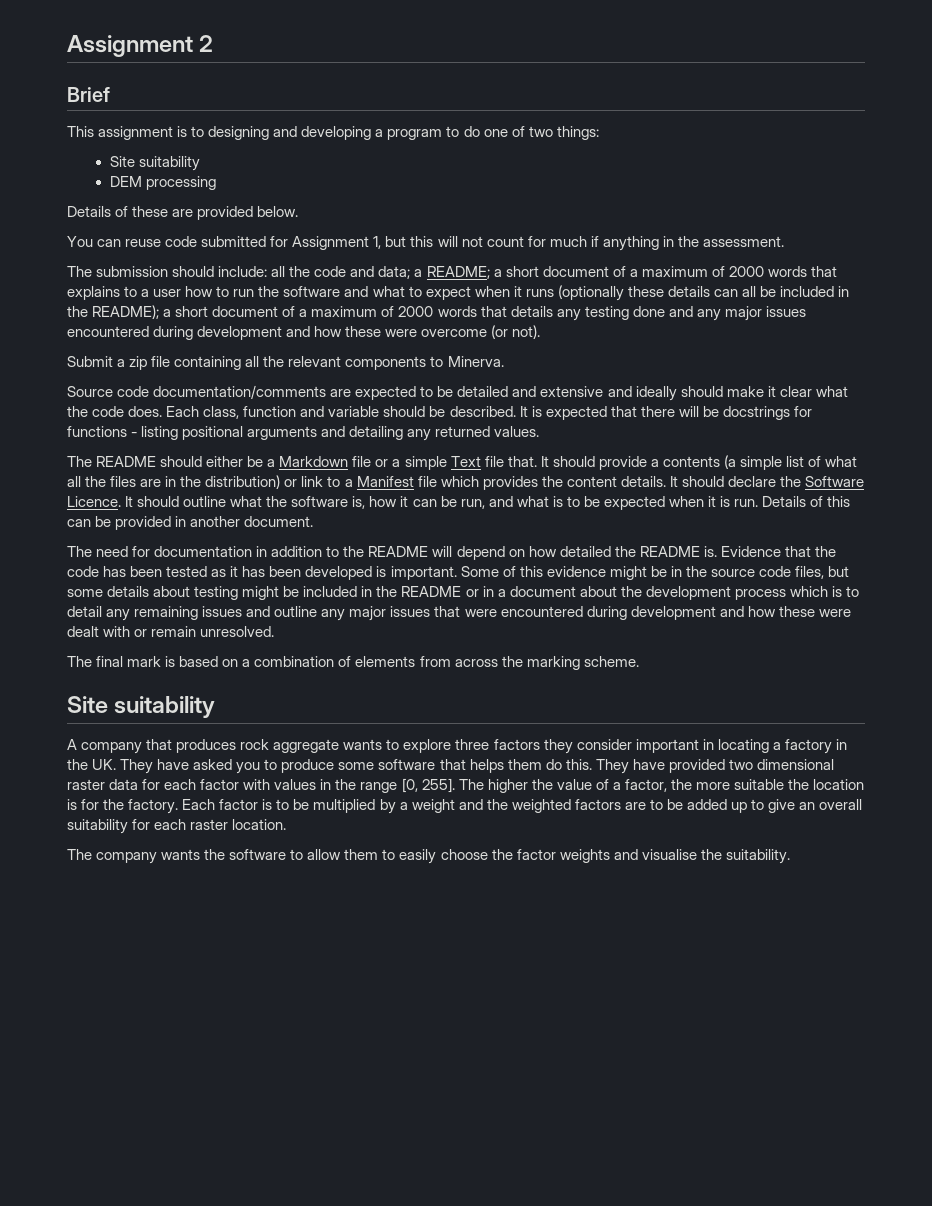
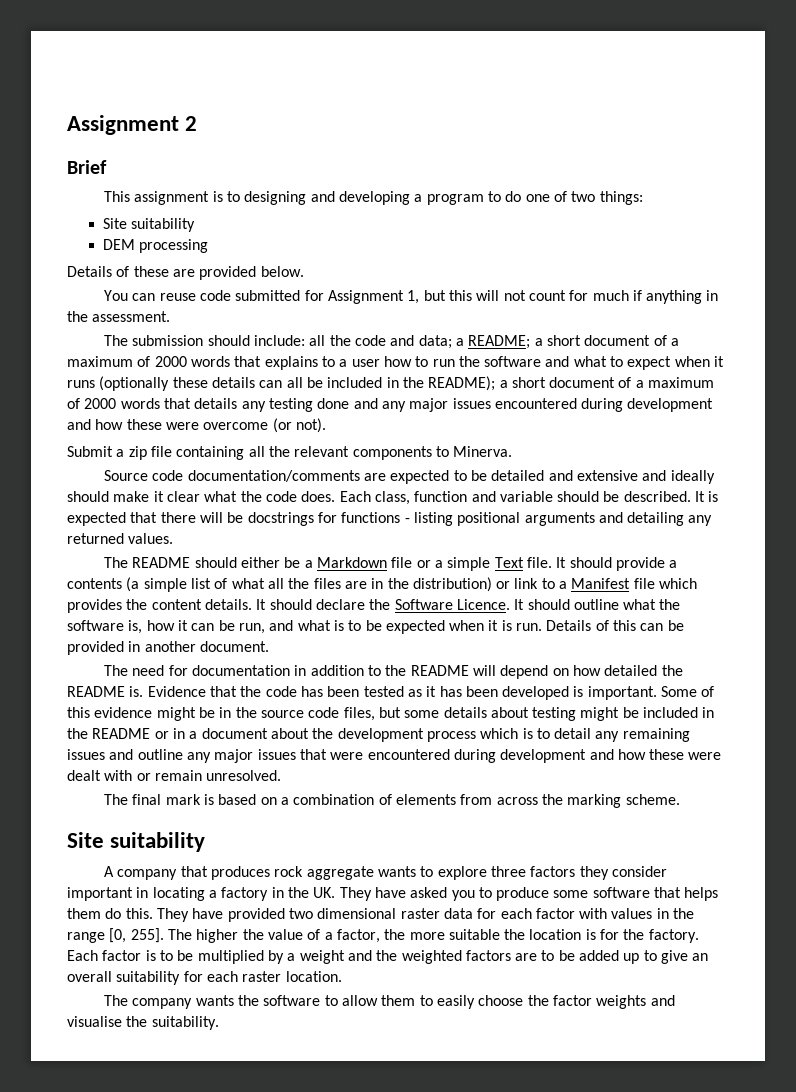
[484,456,537,467] file that. -> [526,557,552,568] file.

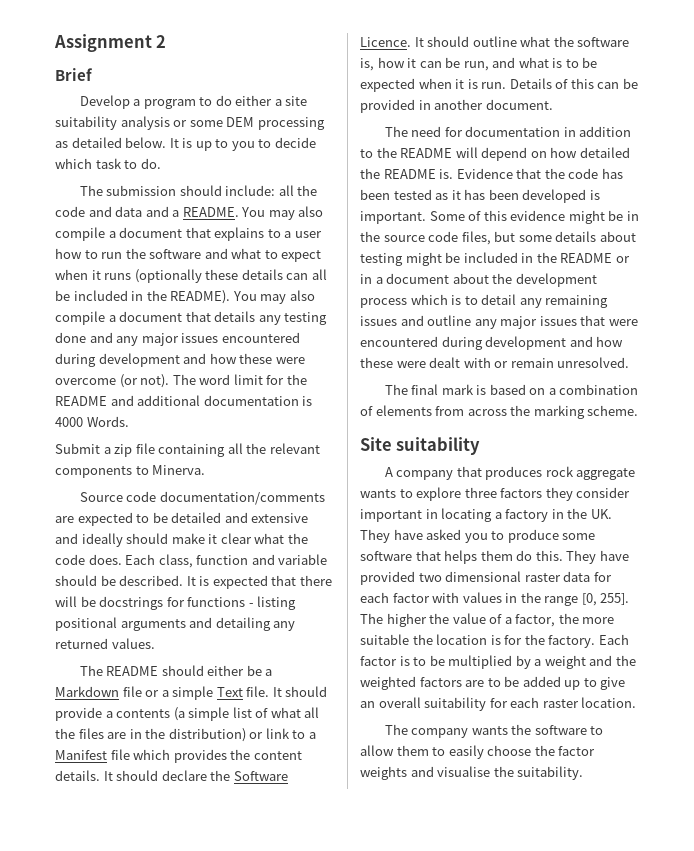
[104,191,643,205] [103,218,196,232] [103,239,209,253] [67,266,304,280] [104,290,719,304] [67,311,171,322] This assignment is to designing and developing a program to do one of two things: // Site suitability // DEM processing // Details of these are provided below. // You can reuse code submitted for Assignment 1, but this will not count for much if anything in the assessment. -> [79,95,308,109] [55,116,325,130] [55,137,316,151] [55,158,161,169] Develop a program to do either a site suitability analysis or some DEM processing as detailed below. It is up to you to decide which task to do.
[418,335,679,349] [67,356,230,367] data; a README; a short document of a maximum of 2000 words -> [115,206,324,220] [55,227,183,241] data and a README. You may also compile a document
[428,376,715,391] [67,398,160,409] README); a short document of a maximum of 2000 words -> [170,290,315,304] [55,311,183,325] README). You may also compile a document
(326, 425) none -> [172,374,307,385] [55,395,313,406] [55,416,129,427] The word limit for the README and additional documentation is 4000 Words.

